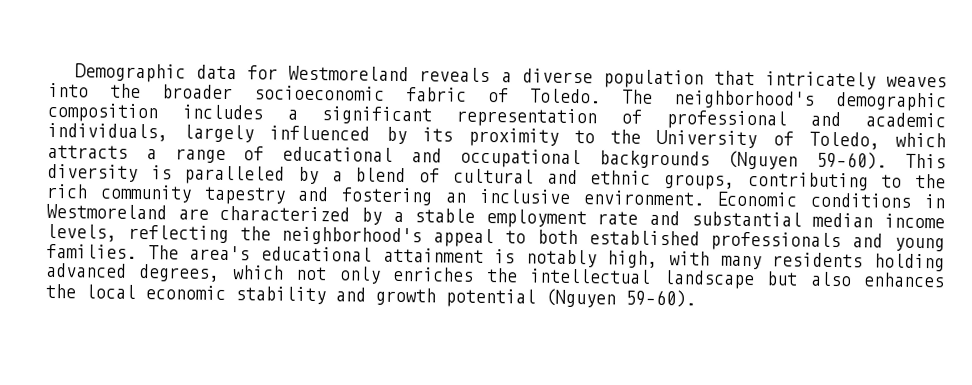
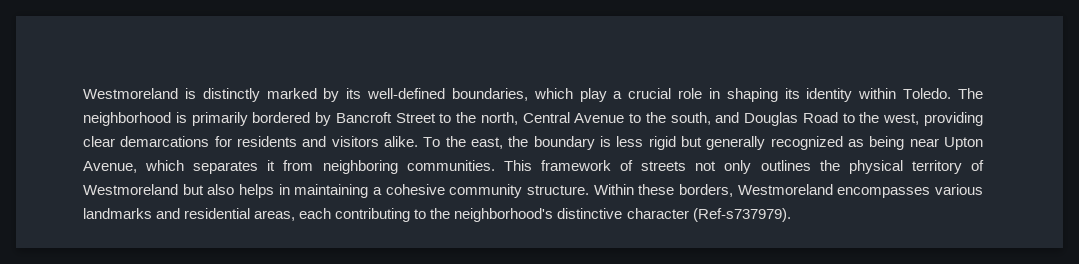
[75,63,948,90] [48,82,947,112] [47,102,946,130] [47,122,946,150] [47,144,946,170] [47,163,947,191] [46,183,946,209] [46,203,945,229] [46,223,945,252] [46,243,945,272] [45,262,946,290] [45,283,696,308] Demographic data for Westmoreland reveals a diverse population that intricately weaves into the broader socioeconomic fabric of Toledo. The neighborhood's demographic composition includes a significant representation of professional and academic individuals, largely influenced by its proximity to the University of Toledo, which attracts a range of educational and occupational backgrounds (Nguyen 59–60). This diversity is paralleled by a blend of cultural and ethnic groups, contributing to the rich community tapestry and fostering an inclusive environment. Economic conditions in Westmoreland are characterized by a stable employment rate and substantial median income levels, reflecting the neighborhood's appeal to both established professionals and young families. The area's educational attainment is notably high, with many residents holding advanced degrees, which not only enriches the intellectual landscape but also enhances the local economic stability and growth potential (Nguyen 59–60). -> [83,88,984,102] [83,112,984,126] [83,136,984,150] [83,160,985,174] [83,184,983,198] [83,208,791,222] Westmoreland is distinctly marked by its well-defined boundaries, which play a crucial role in shaping its identity within Toledo. The neighborhood is primarily bordered by Bancroft Street to the north, Central Avenue to the south, and Douglas Road to the west, providing clear demarcations for residents and visitors alike. To the east, the boundary is less rigid but generally recognized as being near Upton Avenue, which separates it from neighboring communities. This framework of streets not only outlines the physical territory of Westmoreland but also helps in maintaining a cohesive community structure. Within these borders, Westmoreland encompasses various landmarks and residential areas, each contributing to the neighborhood's distinctive character (Ref-s737979).

